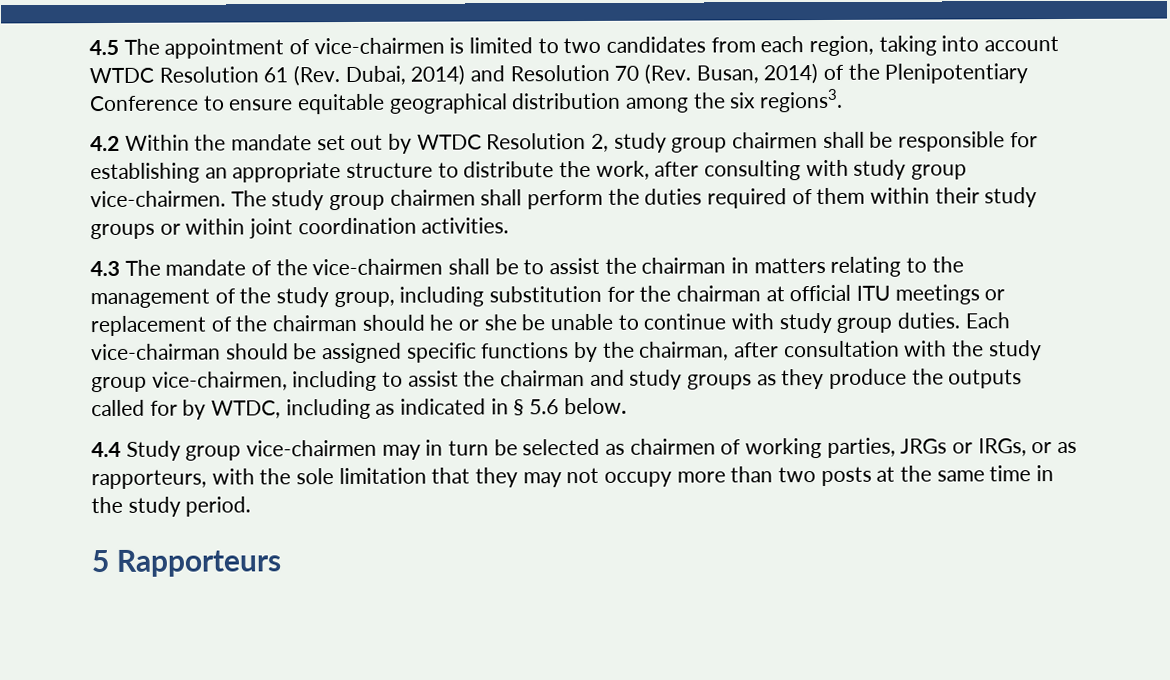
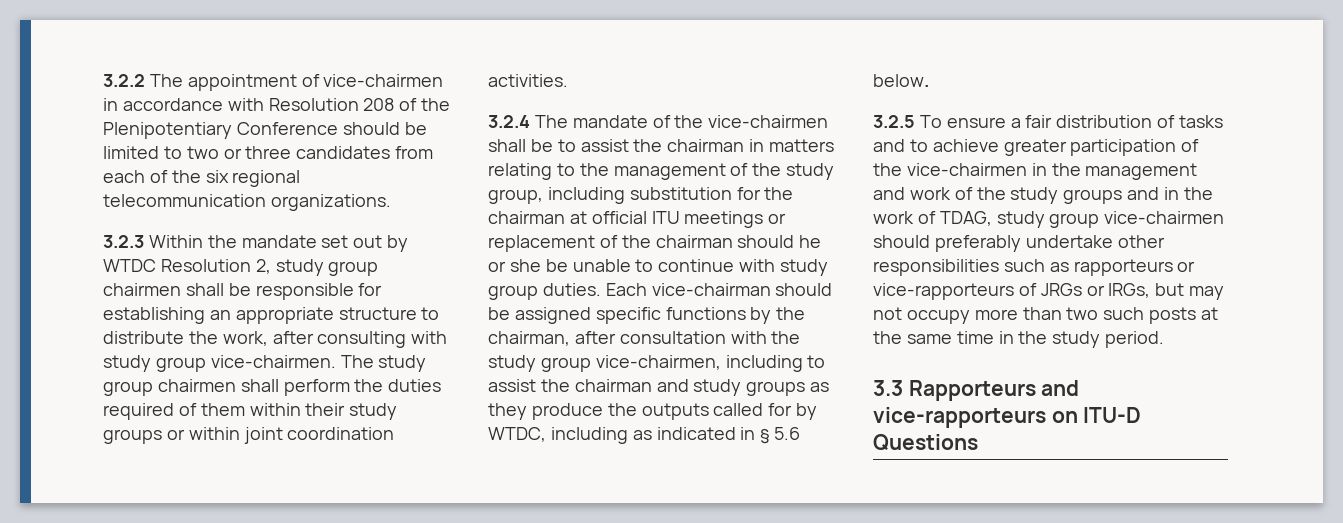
[89,39,119,56] 4.5 -> [103,74,145,87] 3.2.2
[449,35,1060,57] [89,63,1029,87] [89,88,844,115] [90,135,120,152] is limited to two candidates from each region, taking into account WTDC Resolution 61 (Rev. Dubai, 2014) and Resolution 70 (Rev. Busan, 2014) of the Plenipotentiary Conference to ensure equitable geographical distribution among the six regions3. // 4.2 -> [103,98,451,111] [103,122,427,139] [103,146,434,159] [103,170,301,187] [103,194,391,211] [103,235,144,248] in accordance with Resolution 208 of the Plenipotentiary Conference should be limited to two or three candidates from each of the six regional telecommunication organizations. // 3.2.3
[90,260,120,277] 4.3 -> [488,115,530,128] 3.2.4
[91,437,1078,461] [91,467,519,490] 4.4 Study group vice-chairmen may in turn be selected as chairmen of working parties, JRGs or IRGs, or as rapporteurs, with the sole limitation that they -> [873,115,1224,128] [873,139,1200,156] [873,163,1198,180] [873,187,1213,204] [873,211,1225,228] [873,235,1165,252] [873,259,1196,276] [873,283,1185,300] 3.2.5 To ensure a fair distribution of tasks and to achieve greater participation of the vice-chairmen in the management and work of the study groups and in the work of TDAG, study group vice-chairmen should preferably undertake other responsibilities such as rapporteurs or vice-rapporteurs of JRGs or IRGs, but
(817, 475) none -> [1103,307,1145,320] such
[91,549,281,577] 5 Rapporteurs -> [873,380,1080,401] [873,407,1142,428] [873,434,978,451] 3.3 Rapporteurs and vice-rapporteurs on ITU-D Questions

